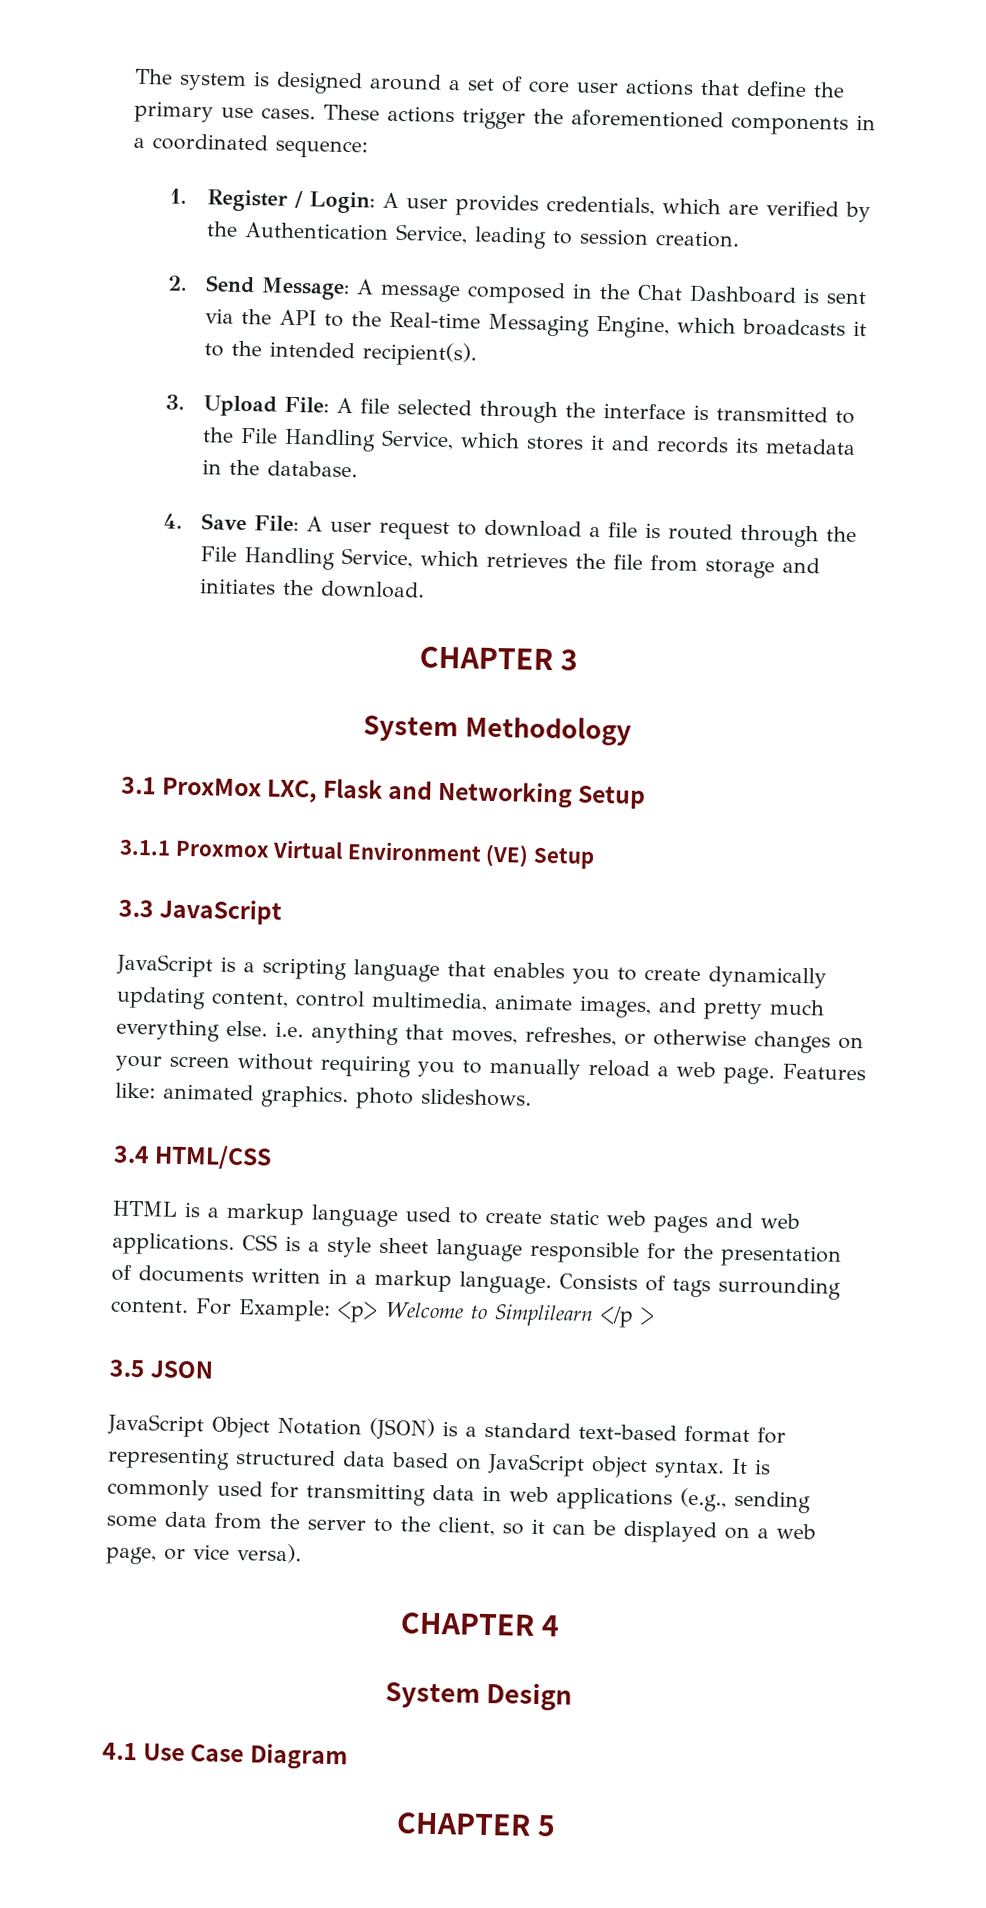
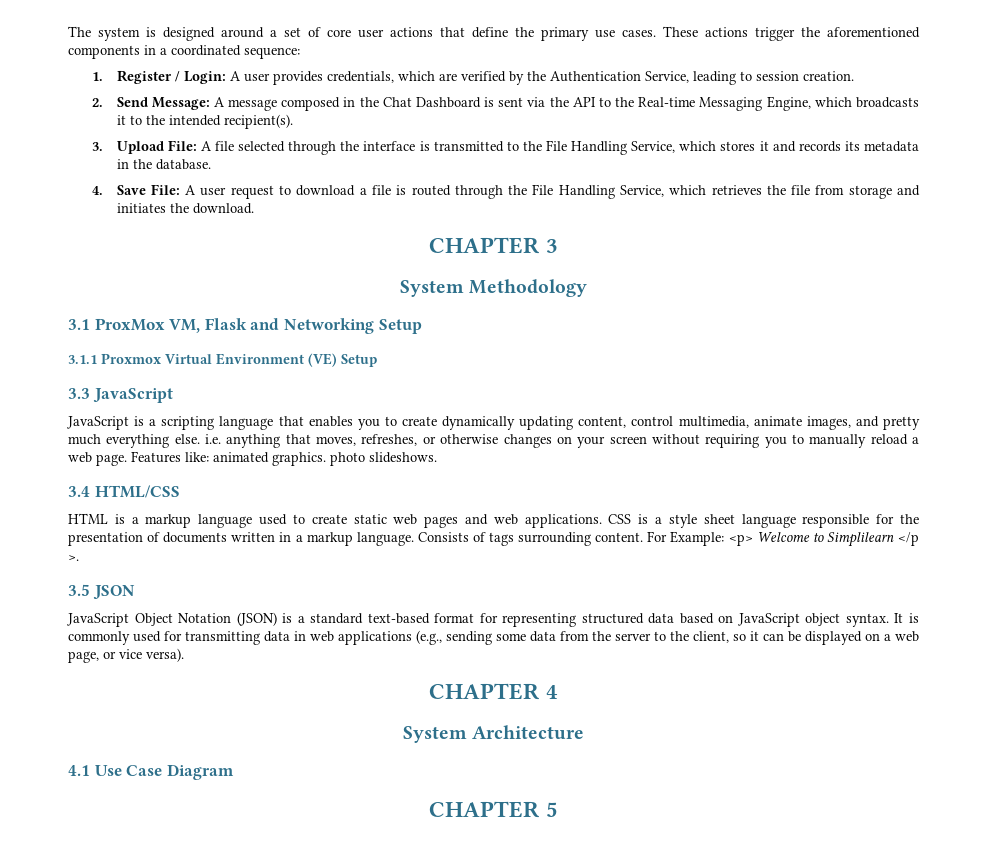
[266,779,318,803] LXC, -> [169,319,201,333] VM,
[639,1306,655,1326] > -> [68,555,79,561] >.
[486,1682,573,1711] Design -> [472,725,585,740] Architecture

